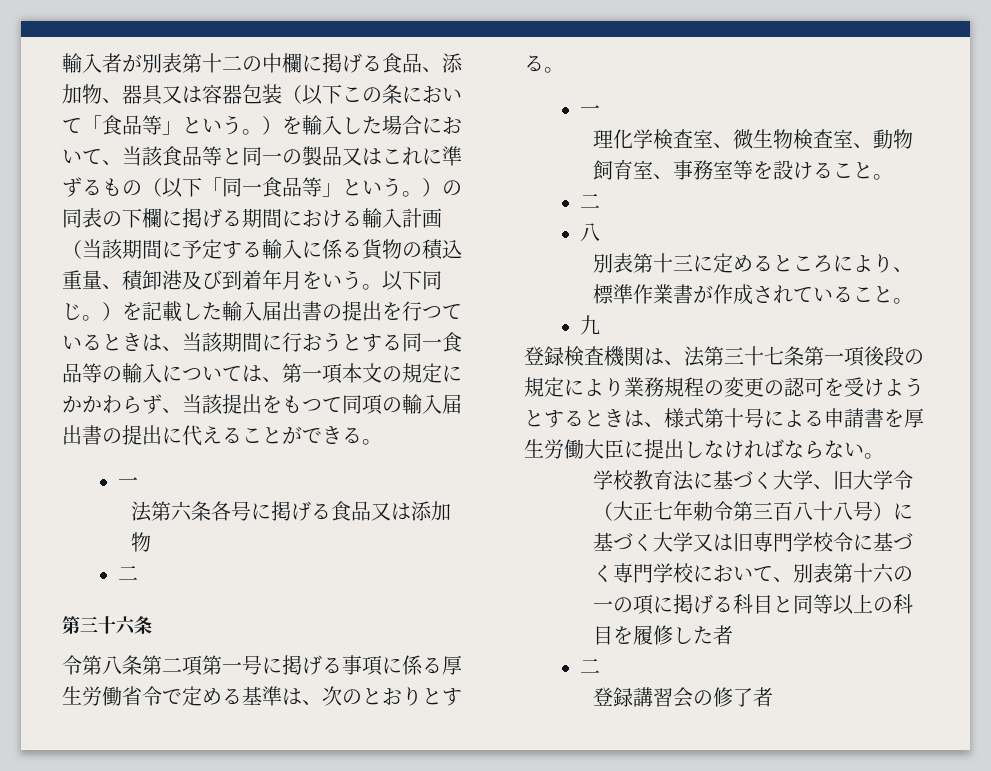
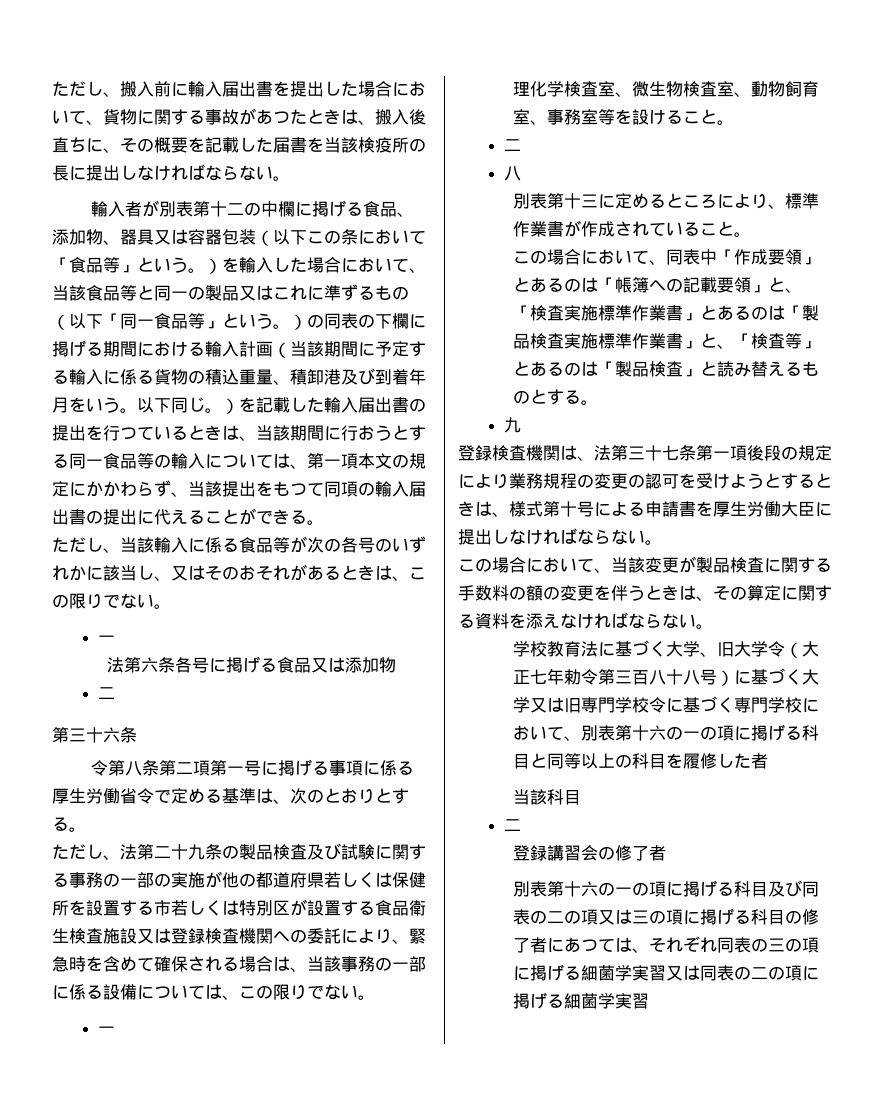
(62, 63) none -> [52,81,426,97] [52,108,426,125] [52,137,426,153] [52,164,290,181] ただし、搬入前に輸入届出書を提出した場合において、貨物に関する事故があつたときは、搬入後直ちに、その概要を記載した届書を当該検疫所の長に提出しなければならない。 //
(382, 442) none -> [52,536,426,553] [52,564,426,581] [52,593,171,609] // ただし、当該輸入に係る食品等が次の各号のいずれかに該当し、又はそのおそれがあるときは、この限りでない。
(564, 70) none -> [52,843,426,860] [52,871,426,888] [52,899,426,916] [52,928,426,944] [52,956,426,972] [52,984,375,1000] // ただし、法第二十九条の製品検査及び試験に関する事務の一部の実施が他の都道府県若しくは保健所を設置する市若しくは特別区が設置する食品衛生検査施設又は登録検査機関への委託により、緊急時を含めて確保される場合は、当該事務の一部に係る設備については、この限りでない。
(913, 301) none -> [513,249,820,265] [513,277,803,293] [513,305,820,321] [513,333,820,349] [513,361,820,377] [513,389,599,405] // この場合において、同表中「作成要領」とあるのは「帳簿への記載要領」と、「検査実施標準作業書」とあるのは「製品検査実施標準作業書」と、「検査等」とあるのは「製品検査」と読み替えるものとする。
(884, 456) none -> [458,556,832,573] [458,585,832,601] [458,612,713,629] // この場合において、当該変更が製品検査に関する手数料の額の変更を伴うときは、その算定に関する資料を添えなければならない。
(733, 635) none -> [513,789,582,805] // 当該科目
(773, 697) none -> [513,880,820,897] [513,908,820,925] [513,936,820,953] [513,964,820,981] [513,992,650,1009] // 別表第十六の一の項に掲げる科目及び同表の二の項又は三の項に掲げる科目の修了者にあつては、それぞれ同表の三の項に掲げる細菌学実習又は同表の二の項に掲げる細菌学実習

